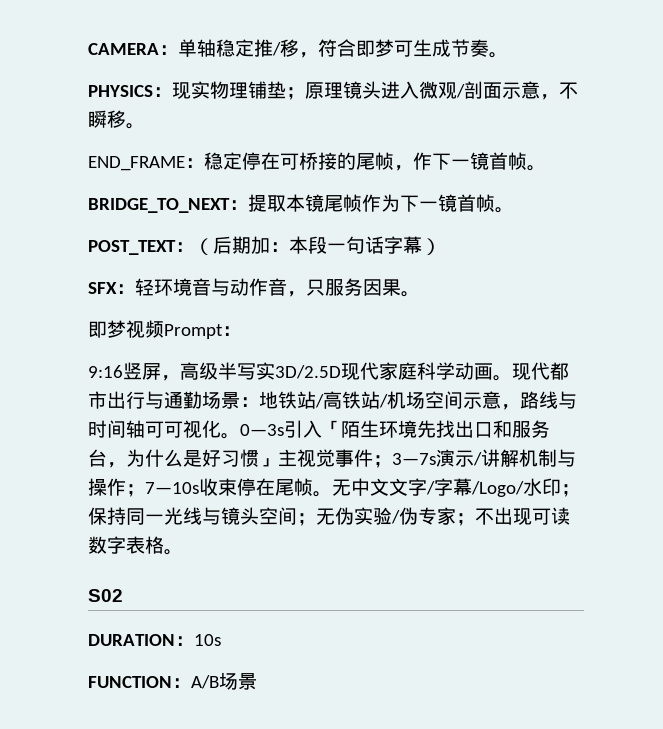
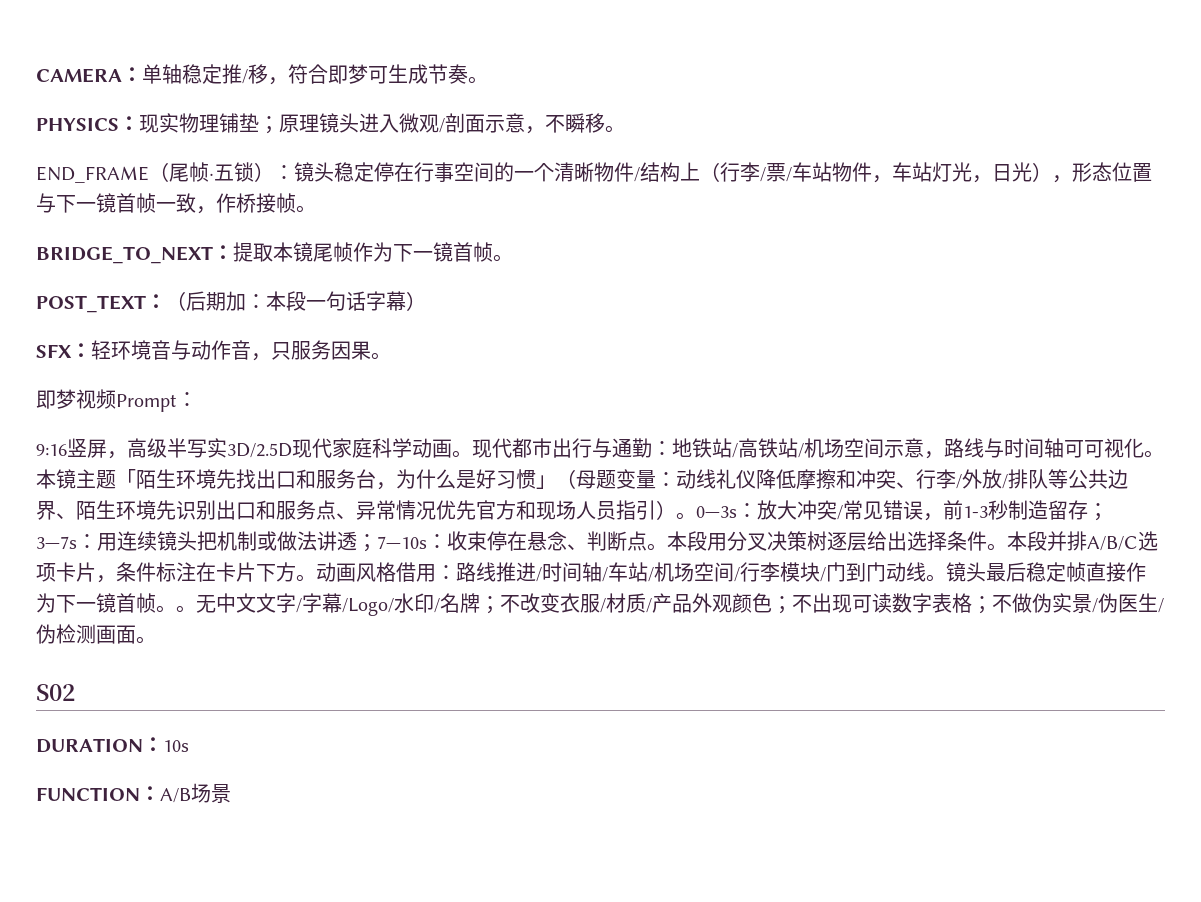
[185,152,508,171] ：稳定停在可桥接的尾帧，作下一镜首 -> [149,162,1152,183] [36,193,276,214] （尾帧·五锁）：镜头稳定停在行事空间的一个清晰物件/结构上（行李/票/车站物件，车站灯光，日光），形态位置与下一镜首帧一致，作桥接
[202,391,240,409] 场景 -> (652, 448) none
[240,420,322,438] 0—3s引入 -> [36,469,116,489] 本镜主题
[278,449,576,468] [88,478,313,497] 主视觉事件；3—7s演示/讲解机制与操作；7—10s收束停在尾帧 -> [556,469,1128,490] [36,500,1108,521] [36,531,1158,552] [36,562,1146,583] [36,593,176,613] （母题变量：动线礼仪降低摩擦和冲突、行李/外放/排队等公共边界、陌生环境先识别出口和服务点、异常情况优先官方和现场人员指引）。0—3s：放大冲突/常见错误，前1-3秒制造留存；3—7s：用连续镜头把机制或做法讲透；7—10s：收束停在悬念、判断点。本段用分叉决策树逐层给出选择条件。本段并排A/B/C选项卡片，条件标注在卡片下方。动画风格借用：路线推进/时间轴/车站/机场空间/行李模块/门到门动线。镜头最后稳定帧直接作为下一镜首帧。
[561,484,580,497] [88,507,456,526] ；保持同一光线与镜头空间；无伪实验/伪专家 -> [434,593,772,614] /名牌；不改变衣服/材质/产品外观颜色
(164, 545) none -> [972,593,1164,614] [36,624,136,644] ；不做伪实景/伪医生/伪检测画面

